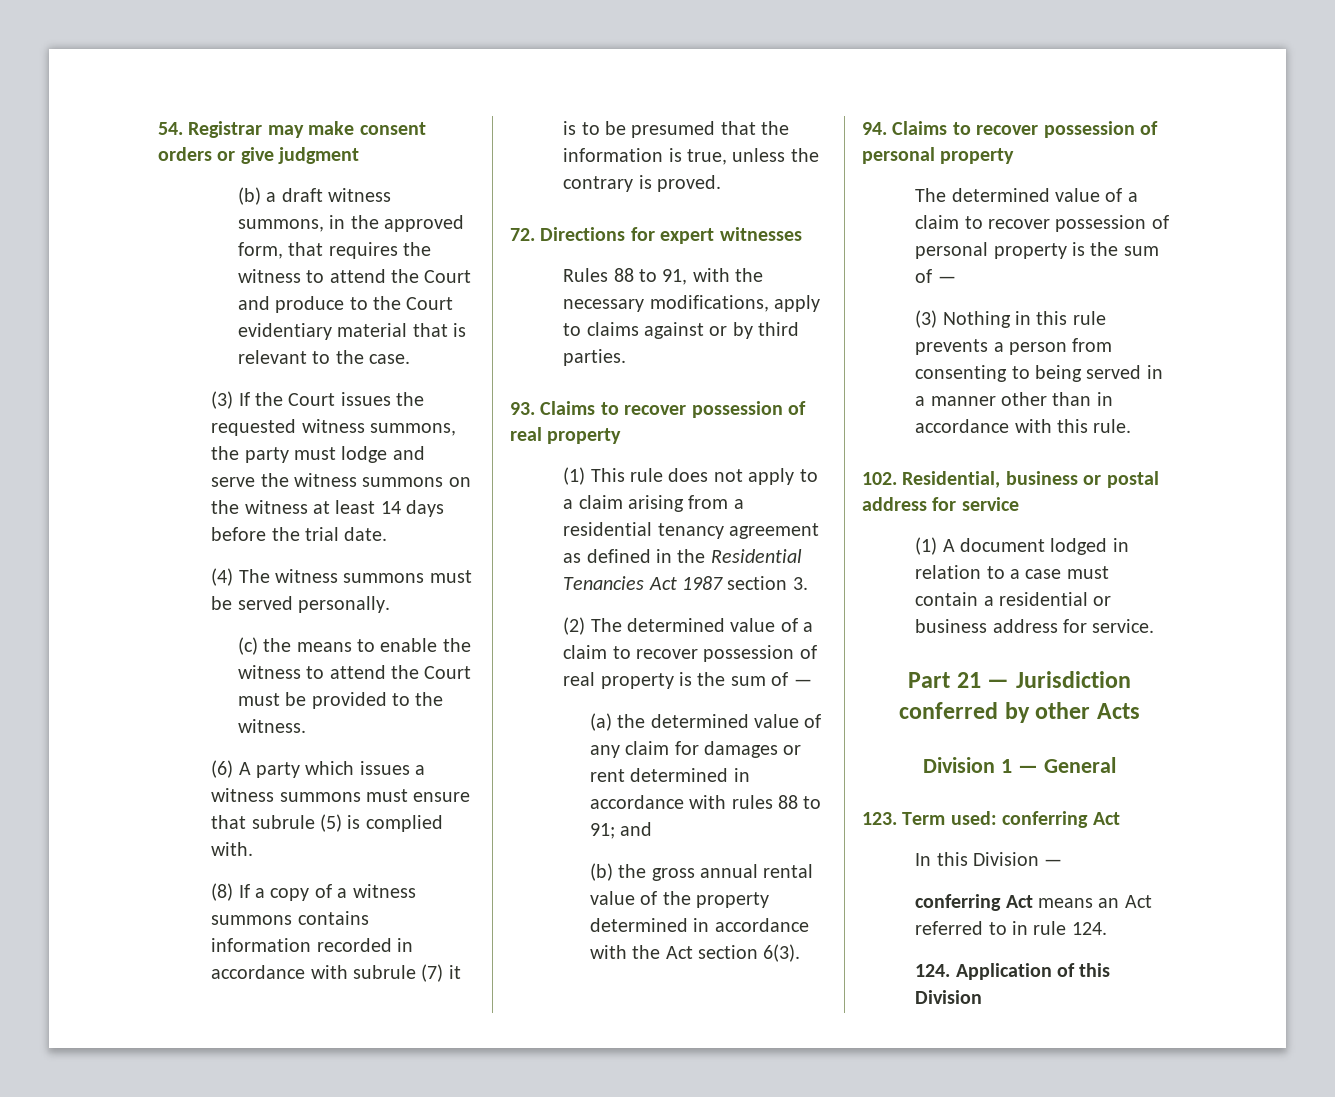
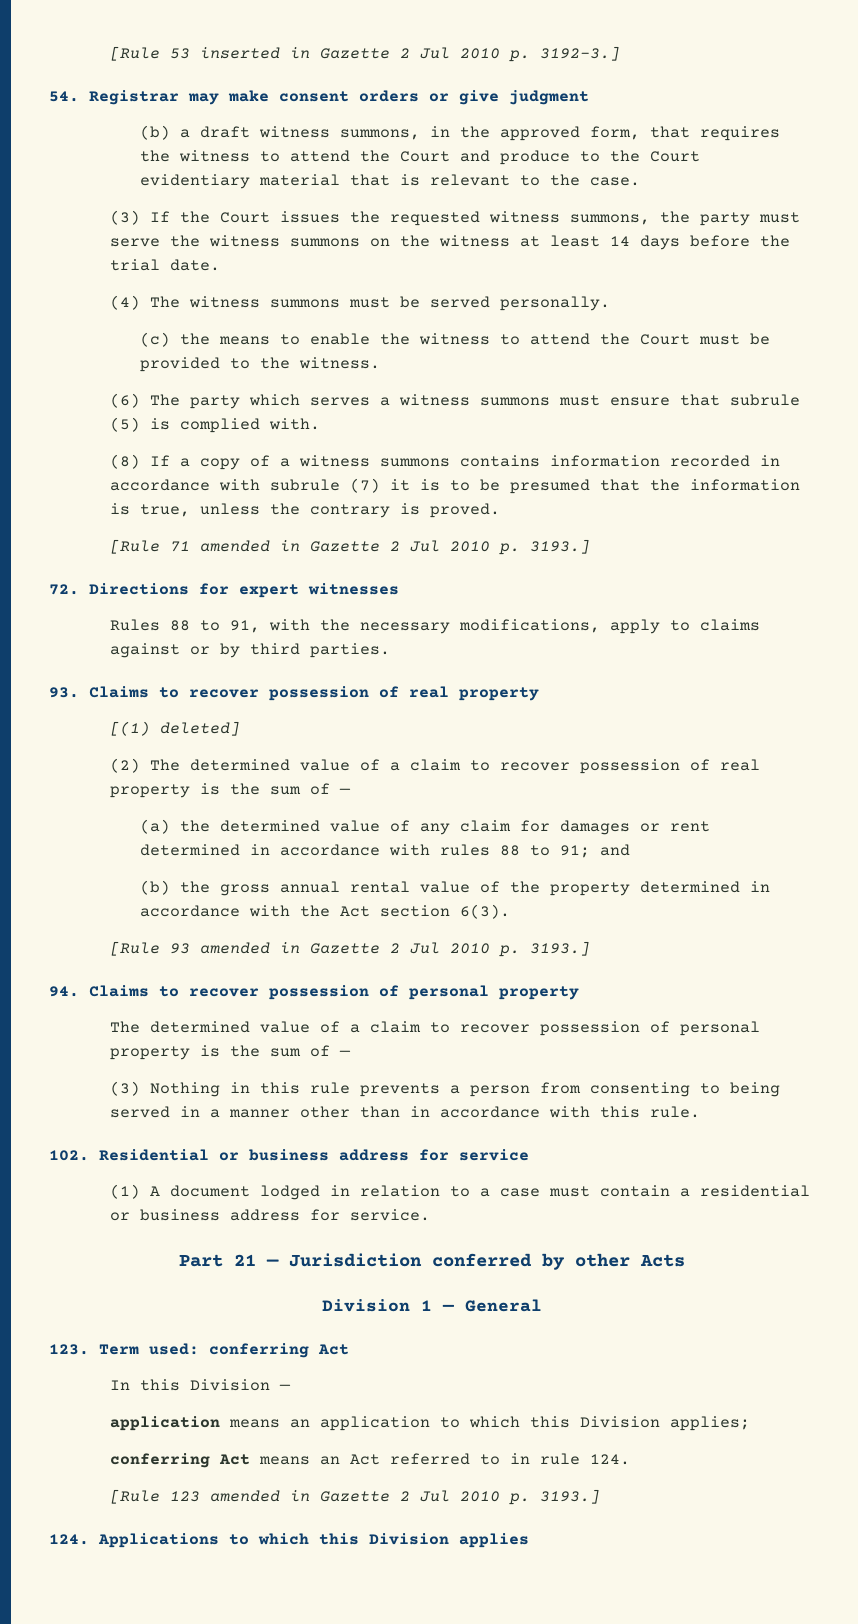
(158, 128) none -> [109,46,620,62] [Rule 53 inserted in Gazette 2 Jul 2010 p. 3192-3.] //
[341,446,425,463] lodge and -> (800, 217) none
[238,762,251,775] A -> [149,394,180,406] The
[359,761,410,775] issues -> [309,397,370,406] serves
(722, 183) none -> [109,539,590,555] // [Rule 71 amended in Gazette 2 Jul 2010 p. 3193.]
[563,467,818,485] [563,495,744,512] [563,522,820,539] [563,549,802,563] [563,576,808,590] (1) This rule does not apply to a claim arising from a residential tenancy agreement as defined in the Residential Tenancies Act 1987 section 3. -> [109,721,240,736] [(1) deleted]
(801, 953) none -> [109,941,590,957] // [Rule 93 amended in Gazette 2 Jul 2010 p. 3193.]
[902,471,1159,488] Residential, business or postal -> [99,1149,329,1161] Residential or business
(1063, 862) none -> [109,1416,750,1431] // application means an application to which this Division applies;
[915,963,1111,980] [915,990,983,1004] 124. Application of this Division -> [109,1489,600,1505] [49,1533,529,1548] [Rule 123 amended in Gazette 2 Jul 2010 p. 3193.] // 124. Applications to which this Division applies

